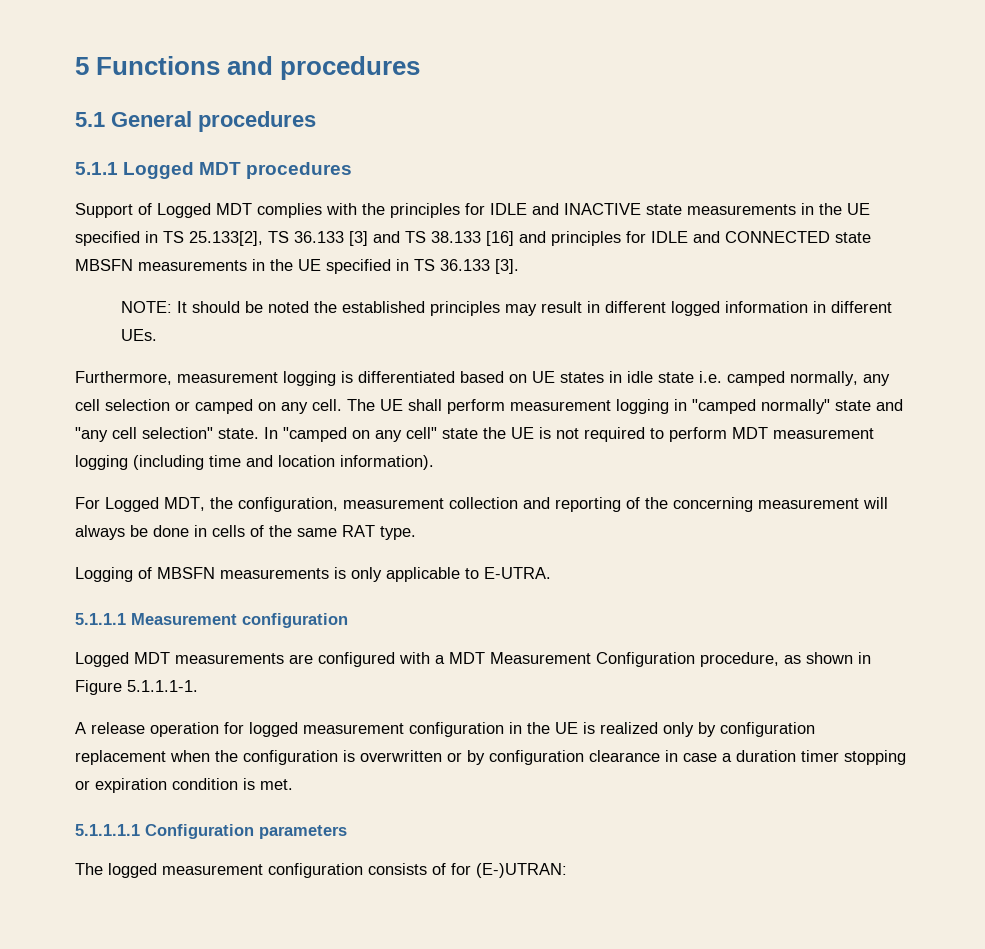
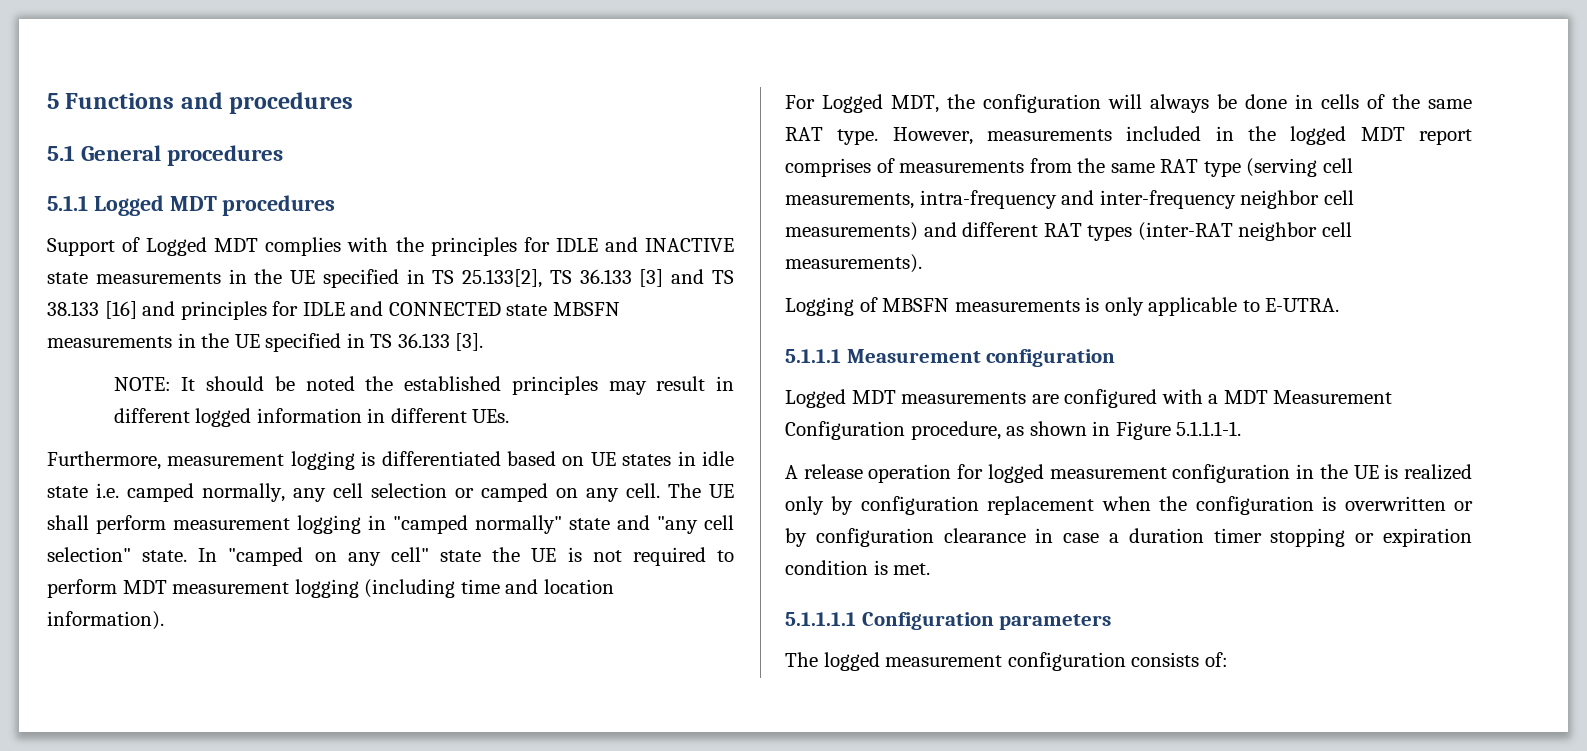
[238,497,859,512] configuration, measurement collection and reporting of the concerning measurement -> [983,94,1101,113] configuration
(416, 533) none -> [892,126,1472,145] [785,158,1353,177] [785,190,1354,209] [785,222,1352,241] [785,254,922,273] However, measurements included in the logged MDT report comprises of measurements from the same RAT type (serving cell measurements, intra-frequency and inter-frequency neighbor cell measurements) and different RAT types (inter-RAT neighbor cell measurements).
[432,863,567,878] of for (E-)UTRAN: -> [1204,652,1228,667] of:

